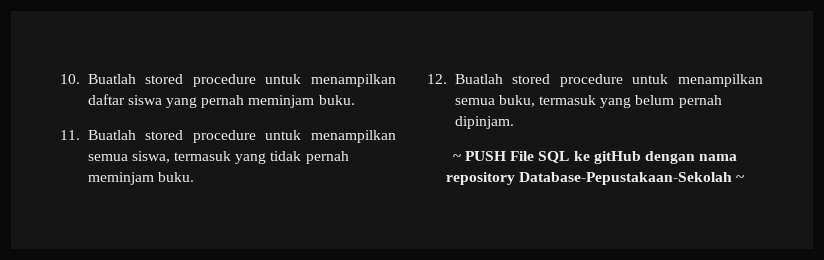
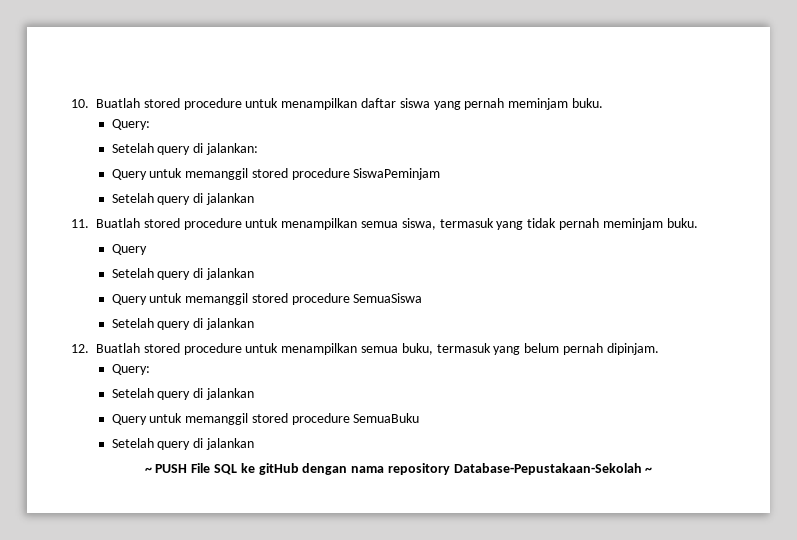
(355, 100) none -> [111,119,150,130] [111,143,258,155] [111,168,441,180] [111,193,254,205] // Query: // Setelah query di jalankan: // Query untuk memanggil stored procedure SiswaPeminjam // Setelah query di jalankan
(194, 177) none -> [111,244,147,255] [111,268,254,280] [111,293,423,305] [111,318,254,330] // Query // Setelah query di jalankan // Query untuk memanggil stored procedure SemuaSiswa // Setelah query di jalankan
(514, 122) none -> [111,364,150,375] [111,388,254,400] [111,413,420,425] [111,438,254,450] // Query: // Setelah query di jalankan // Query untuk memanggil stored procedure SemuaBuku // Setelah query di jalankan

